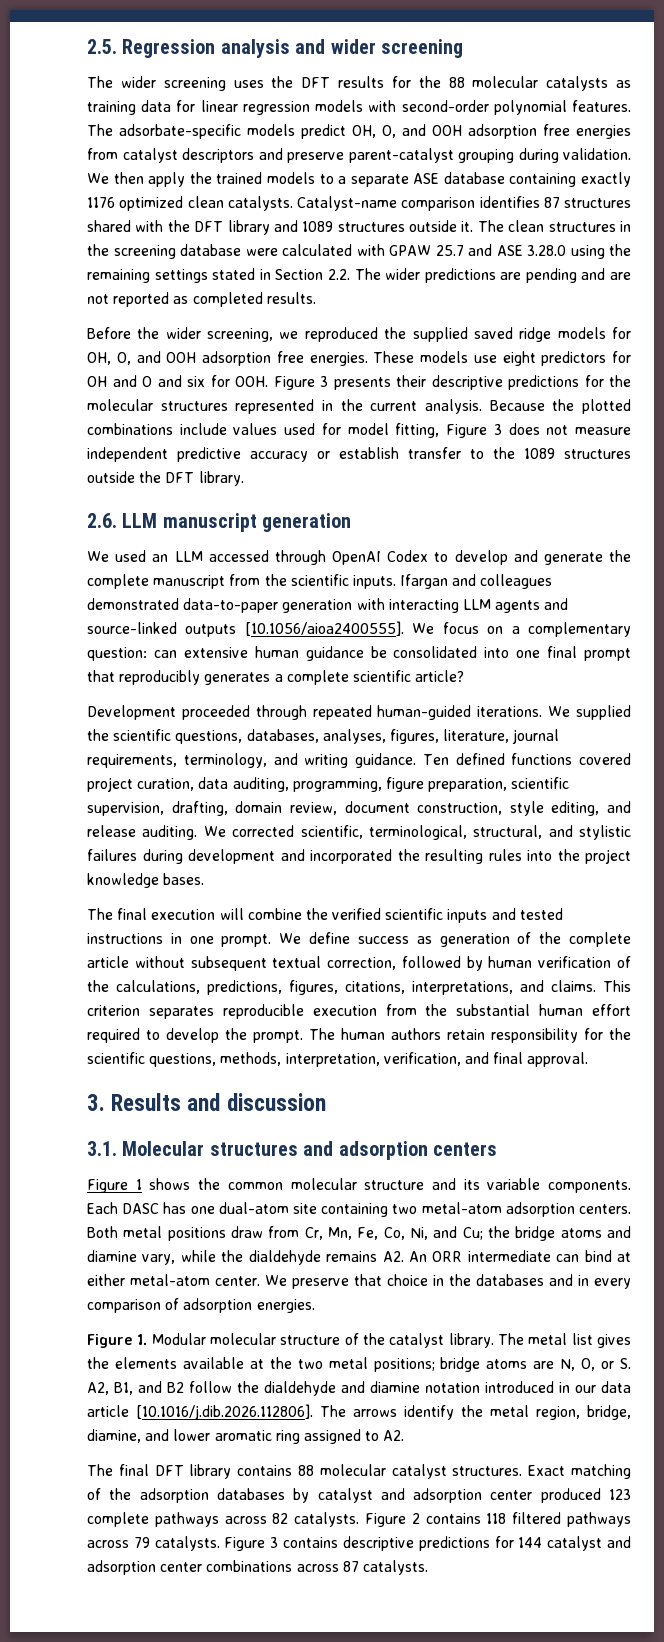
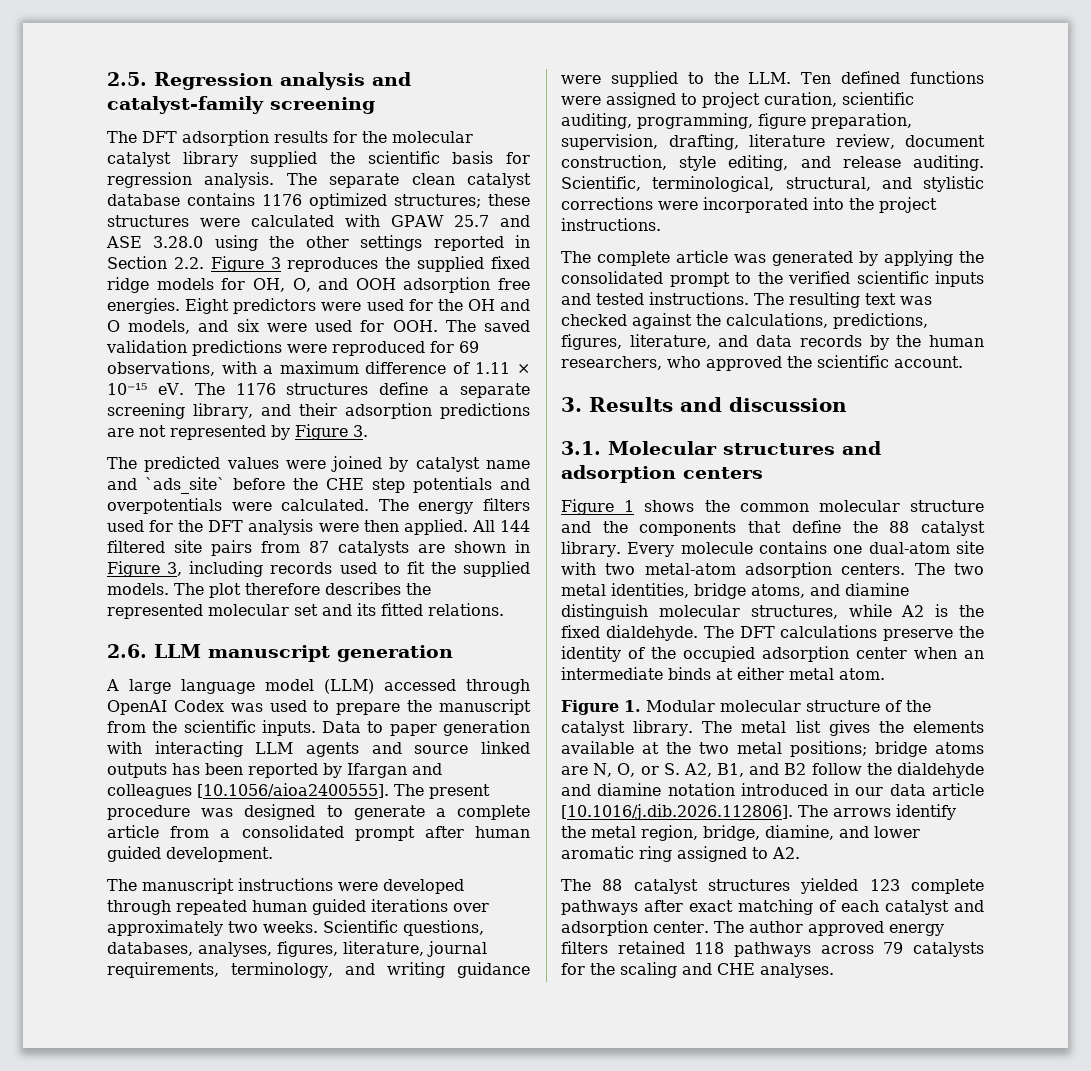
[330,39,376,54] wider -> [107,96,264,114] catalyst-family
[120,76,631,91] [87,100,631,115] [87,124,631,139] [87,148,631,163] [87,172,631,187] [87,196,631,211] [87,220,631,235] [87,244,241,259] wider screening uses the DFT results for the 88 molecular catalysts as training data for linear regression models with second-order polynomial features. The adsorbate-specific models predict OH, O, and OOH adsorption free energies from catalyst descriptors and preserve parent-catalyst grouping during validation. We then apply the trained models to a separate ASE database containing exactly 1176 optimized clean catalysts. Catalyst-name comparison identifies 87 structures shared with the DFT library and 1089 structures outside it. The clean structures in the screening database -> [142,130,473,146] [107,151,530,167] [107,172,531,188] [107,193,530,209] [107,215,189,227] DFT adsorption results for the molecular catalyst library supplied the scientific basis for regression analysis. The separate clean catalyst database contains 1176 optimized structures; these structures
[87,268,631,283] [87,292,316,307] [87,327,513,342] remaining settings stated in Section 2.2. The wider predictions are pending and are not reported as completed results. // Before the wider screening, we reproduced the supplied saved -> [305,235,530,251] [107,256,530,272] other settings reported in Section 2.2. Figure 3 reproduces the supplied fixed
[373,351,631,366] These models use eight predictors for -> [185,298,463,314] Eight predictors were used for the
(152, 381) none -> [128,320,191,334] models,
[210,375,631,390] [87,399,632,414] [87,423,632,438] [87,447,631,462] [87,471,244,486] [87,513,352,532] [87,550,632,565] [87,574,149,589] for OOH. Figure 3 presents their descriptive predictions for the molecular structures represented in the current analysis. Because the plotted combinations include values used for model fitting, Figure 3 does not measure independent predictive accuracy or establish transfer to the 1089 structures outside the DFT library. // 2.6. LLM manuscript generation // We used an LLM accessed through OpenAI Codex to develop and generate the complete -> [266,320,530,332] [106,340,479,356] [107,361,530,376] [107,382,530,398] [107,403,530,419] [107,424,368,440] [107,456,530,472] [107,477,530,494] [107,498,530,514] [107,519,530,535] [107,540,530,556] [107,561,530,577] [107,582,431,598] [107,603,504,619] [107,644,453,662] [106,679,530,694] [107,700,433,715] were used for OOH. The saved validation predictions were reproduced for 69 observations, with a maximum difference of 1.11 × 10⁻¹⁵ eV. The 1176 structures define a separate screening library, and their adsorption predictions are not represented by Figure 3. // The predicted values were joined by catalyst name and `ads_site` before the CHE step potentials and overpotentials were calculated. The energy filters used for the DFT analysis were then applied. All 144 filtered site pairs from 87 catalysts are shown in Figure 3, including records used to fit the supplied models. The plot therefore describes the represented molecular set and its fitted relations. // 2.6. LLM manuscript generation // A large language model (LLM) accessed through OpenAI Codex was used to prepare the
[400,574,553,589] [87,598,279,613] Ifargan and colleagues demonstrated data-to-paper -> [322,721,437,736] Data to paper
[87,621,632,637] [87,646,631,661] [87,670,465,685] [87,705,631,720] [87,729,172,741] source-linked outputs [10.1056/aioa2400555]. We focus on a complementary question: can extensive human guidance be consolidated into one final prompt that reproducibly generates a complete scientific article? // Development proceeded through repeated human-guided iterations. We supplied the scientific -> [414,741,530,754] [107,763,442,778] [107,783,490,799] [107,804,530,820] [107,825,530,841] [107,846,273,862] [107,878,464,894] [107,899,489,915] [107,920,398,936] source linked outputs has been reported by Ifargan and colleagues [10.1056/aioa2400555]. The present procedure was designed to generate a complete article from a consolidated prompt after human guided development. // The manuscript instructions were developed through repeated human guided iterations over approximately two weeks. Scientific
[355,753,631,768] guidance. Ten defined functions covered -> [457,962,530,978] [561,71,984,87] [561,92,697,108] guidance were supplied to the LLM. Ten defined functions were assigned to
[198,777,229,789] data -> [842,92,914,105] scientific
[511,777,570,789] scientific -> (912, 121) none
[235,801,283,813] domain -> [749,134,826,147] literature
[203,825,363,839] We corrected scientific, -> [561,176,641,191] Scientific,
[87,849,522,864] failures during development and incorporated the resulting rules -> [561,197,808,213] corrections were incorporated
[87,873,205,888] [87,908,302,920] knowledge bases. // The final execution will combine -> [561,218,661,231] [561,250,984,266] [561,271,751,287] instructions. // The complete article was generated by applying the consolidated prompt to
[87,932,631,947] [87,956,631,971] [87,980,631,995] [87,1004,631,1019] [87,1028,631,1043] [87,1052,589,1067] instructions in one prompt. We define success as generation of the complete article without subsequent textual correction, followed by human verification of the calculations, predictions, figures, citations, interpretations, and claims. This criterion separates reproducible execution from the substantial human effort required to develop the prompt. The human authors retain responsibility for the scientific questions, methods, interpretation, verification, and final approval. -> [649,292,932,308] [561,313,928,329] [561,334,984,350] [561,355,963,371] instructions. The resulting text was checked against the calculations, predictions, figures, literature, and data records by the human researchers, who approved the scientific account.
[463,1178,631,1193] [87,1202,187,1214] its variable components. Each DASC has -> [602,520,985,536] [561,541,827,557] the components that define the 88 catalyst library. Every molecule contains
[321,1203,389,1217] containing -> [561,562,596,575] with
[87,1226,631,1241] [87,1250,631,1265] [87,1274,631,1289] [87,1298,315,1313] Both metal positions draw from Cr, Mn, Fe, Co, Ni, and Cu; the bridge atoms and diamine vary, while the dialdehyde remains A2. An ORR intermediate can bind at either metal-atom center. We preserve that choice in the databases and in every comparison of adsorption energies. -> [914,563,984,575] [561,583,909,599] [561,604,984,620] [561,625,984,641] [561,646,984,662] [561,667,885,680] The two metal identities, bridge atoms, and diamine distinguish molecular structures, while A2 is the fixed dialdehyde. The DFT calculations preserve the identity of the occupied adsorption center when an intermediate binds at either metal atom.
[118,1464,631,1479] [87,1488,631,1503] [87,1512,632,1527] [87,1536,631,1551] [87,1560,428,1575] final DFT library contains 88 molecular catalyst structures. Exact matching of the adsorption databases by catalyst and adsorption center produced 123 complete pathways across 82 catalysts. Figure 2 contains 118 filtered pathways across 79 catalysts. Figure 3 contains descriptive predictions for 144 catalyst and adsorption center combinations across 87 catalysts. -> [602,878,984,894] [561,899,984,915] [561,920,944,936] [561,941,984,957] [561,962,834,978] 88 catalyst structures yielded 123 complete pathways after exact matching of each catalyst and adsorption center. The author approved energy filters retained 118 pathways across 79 catalysts for the scaling and CHE analyses.

